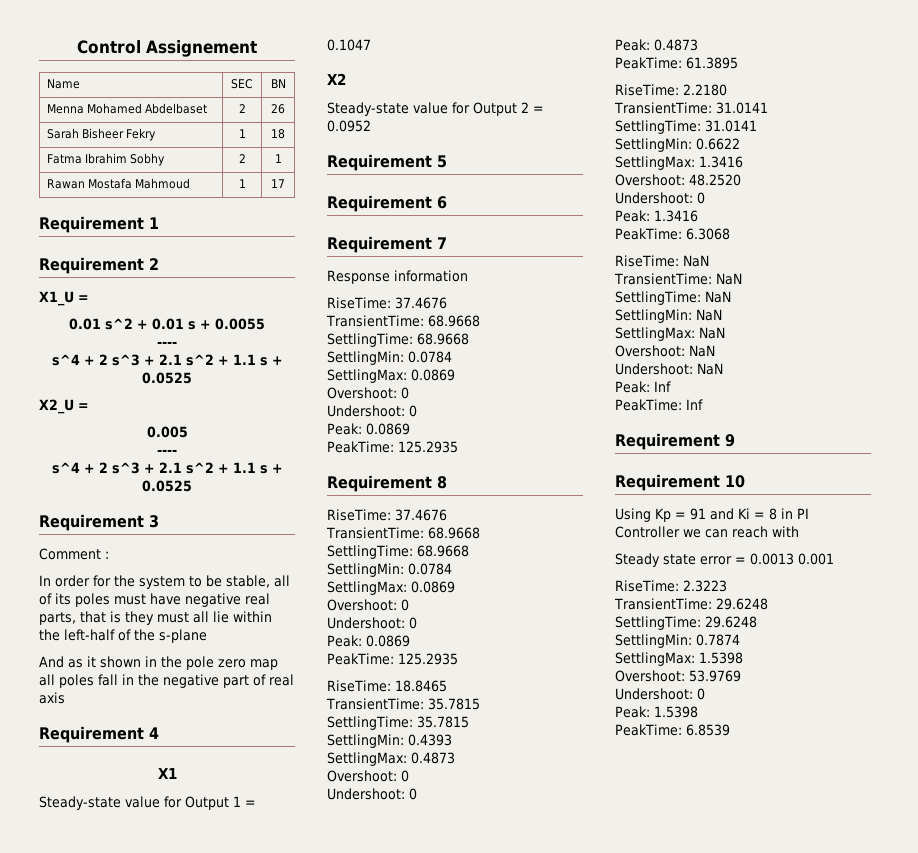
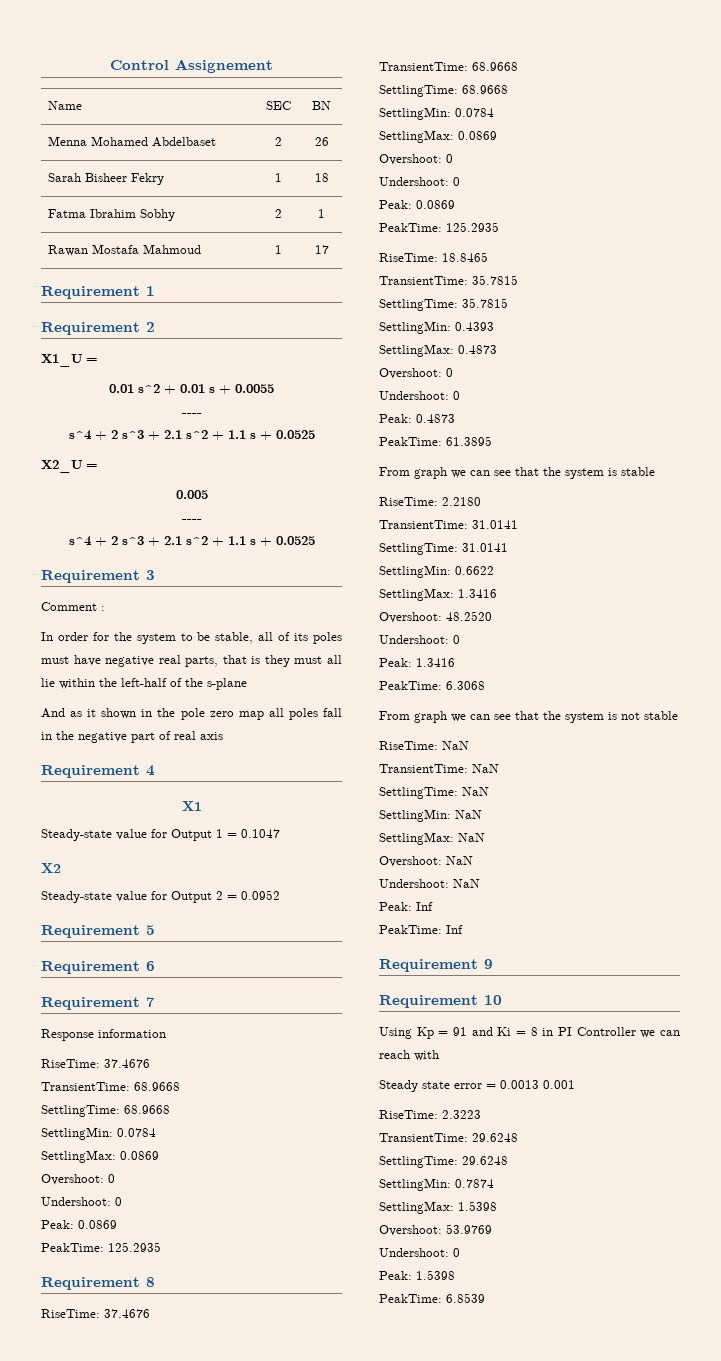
(738, 63) none -> [379,467,655,479] // From graph we can see that the system is stable
(730, 234) none -> [379,711,678,723] // From graph we can see that the system is not stable

